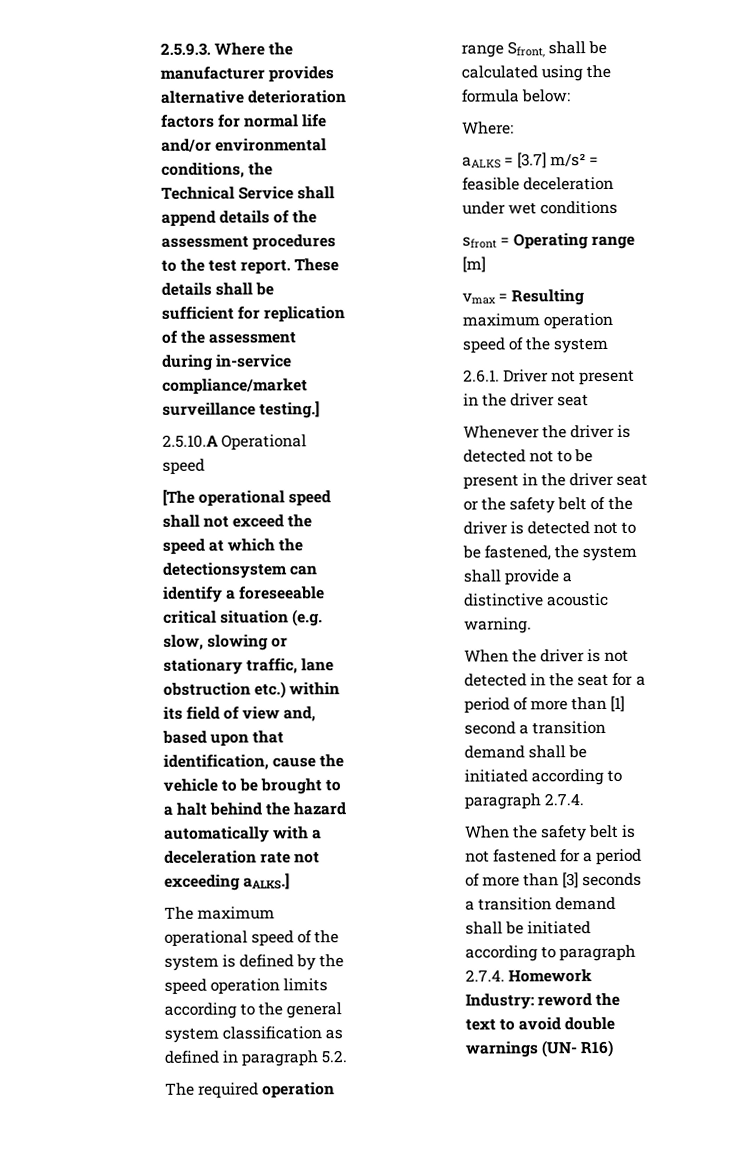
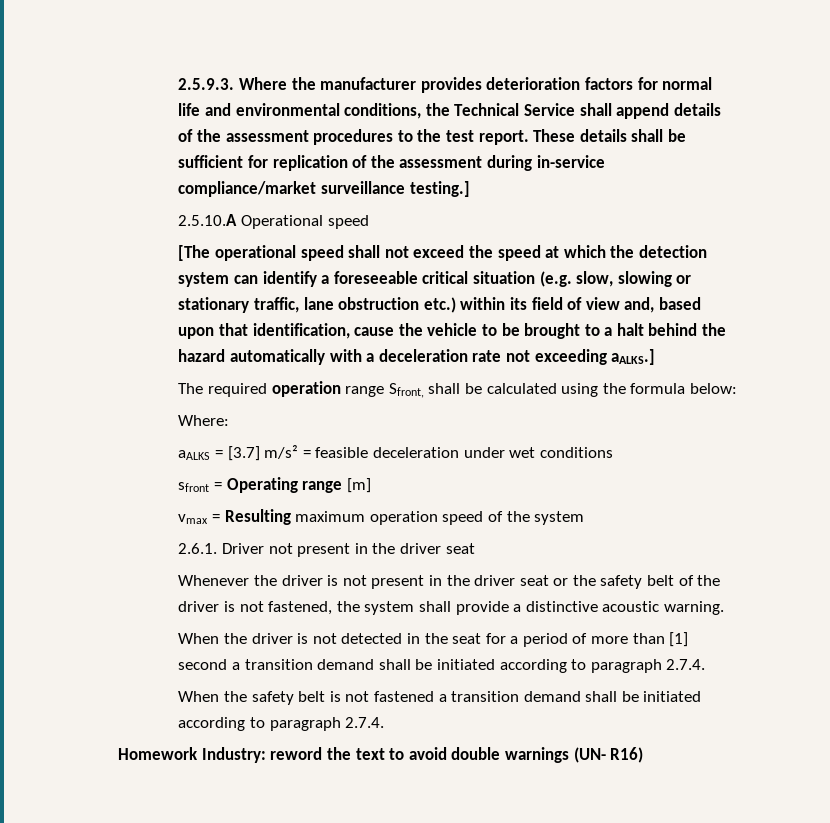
[159,90,244,104] alternative -> (482, 85) none
[160,138,212,152] and/or -> [204,103,231,116] and
[161,562,287,579] detectionsystem -> [638,245,707,258] [178,272,230,287] detection system
[163,906,275,920] [163,930,340,947] [163,954,345,971] [163,978,329,995] [163,1002,343,1019] [163,1026,344,1043] [163,1050,349,1067] // The maximum operational speed of the system is defined by the speed operation limits according to the general system classification as defined in paragraph 5.2. -> (656, 357) none
[462,449,594,463] detected not to be -> [342,575,367,586] not
[527,521,637,535] [461,545,481,559] detected not to be -> [239,601,264,612] not
[560,848,643,866] [464,872,643,889] for a period of more than [3] seconds -> (434, 696) none
(505, 975) none -> (385, 722) //

